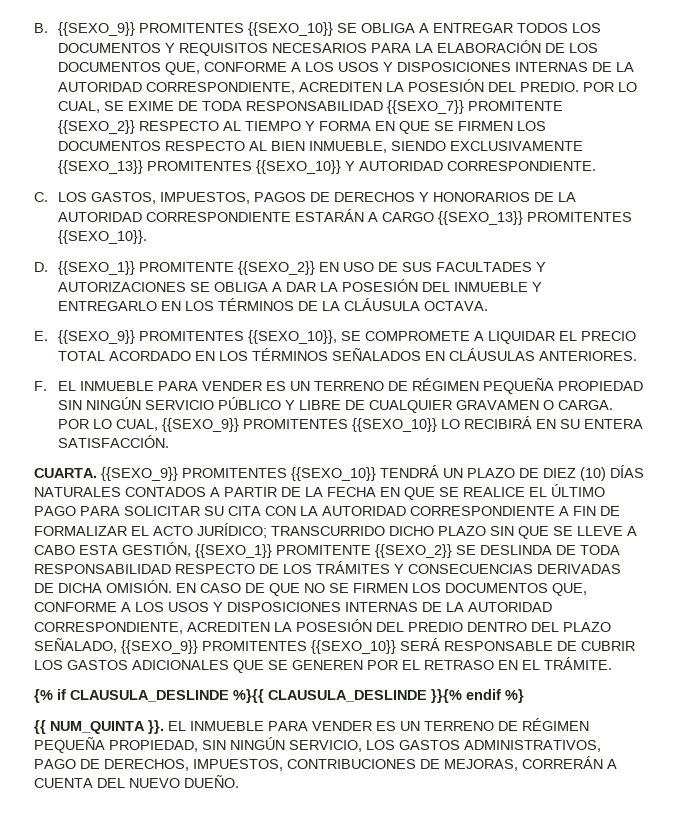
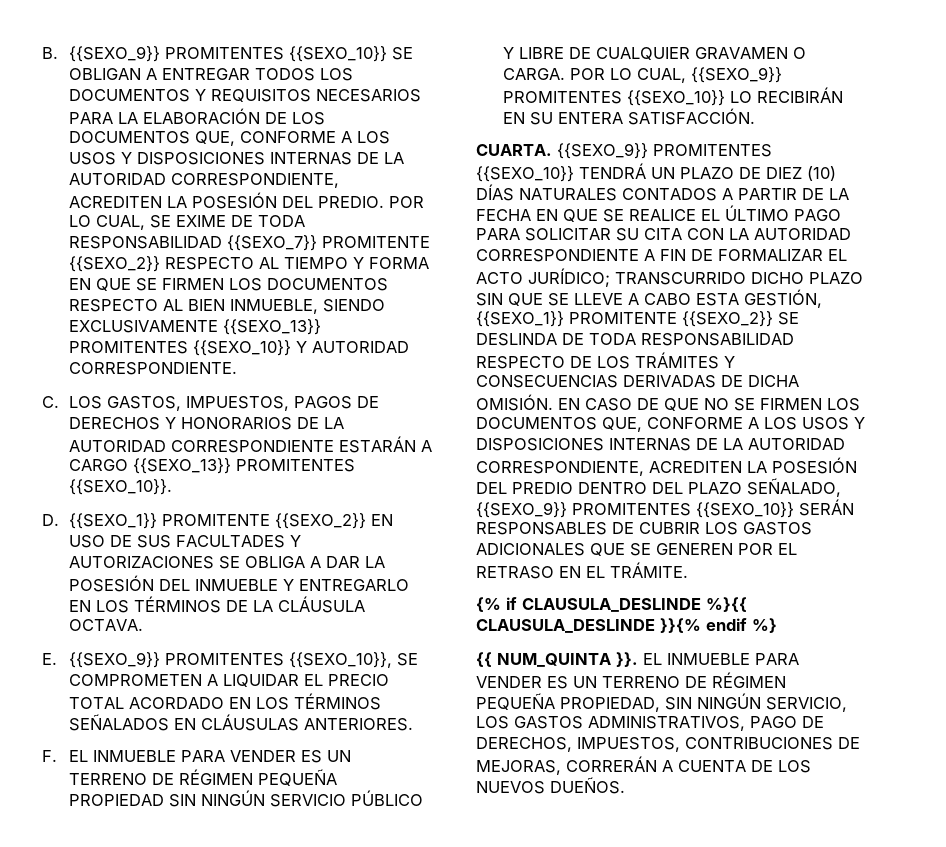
[361,23,416,33] OBLIGA -> [69,68,142,80] OBLIGAN
[365,331,471,341] COMPROMETE -> [69,674,203,686] COMPROMETEN
[464,416,533,429] RECIBIRÁ -> [757,87,844,103] RECIBIRÁN
[400,638,553,651] SERÁ RESPONSABLE -> [799,499,854,516] [476,522,607,535] SERÁN RESPONSABLES
[97,775,239,788] DEL NUEVO DUEÑO. -> [751,760,811,773] [476,777,625,794] DE LOS NUEVOS DUEÑOS.

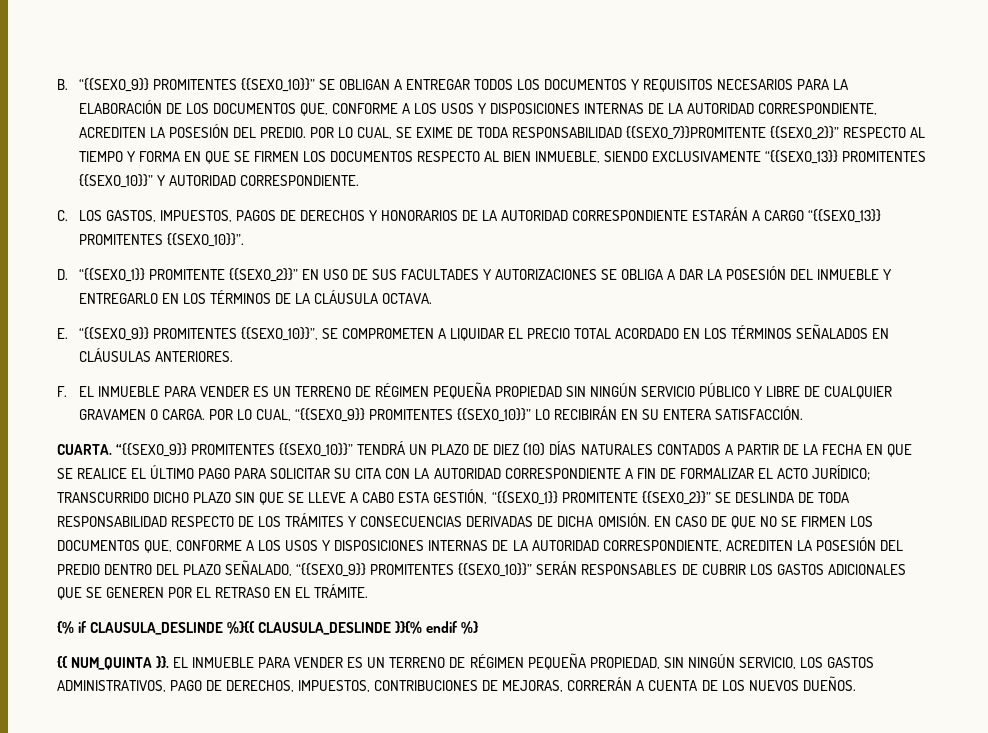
[69,46,388,62] {{SEXO_9}} PROMITENTES {{SEXO_10}} -> [78,78,315,92] “{{SEXO_9}} PROMITENTES {{SEXO_10}}”
[227,235,431,251] [69,256,161,272] {{SEXO_7}} PROMITENTE {{SEXO_2}} -> [626,126,840,140] {{SEXO_7}}PROMITENTE {{SEXO_2}}”
[223,319,322,335] [69,340,292,356] {{SEXO_13}} PROMITENTES {{SEXO_10}} -> [765,150,927,164] [78,174,153,188] “{{SEXO_13}} PROMITENTES {{SEXO_10}}”
[133,458,356,474] [69,479,173,495] [42,513,367,529] {{SEXO_13}} PROMITENTES {{SEXO_10}}. // D. {{SEXO_1}} PROMITENTE {{SEXO_2}} -> [808,209,882,223] [78,233,244,247] [57,268,298,282] “{{SEXO_13}} PROMITENTES {{SEXO_10}}”. // D. “{{SEXO_1}} PROMITENTE {{SEXO_2}}”
[69,652,393,668] {{SEXO_9}} PROMITENTES {{SEXO_10}}, -> [78,327,318,341] “{{SEXO_9}} PROMITENTES {{SEXO_10}}”,
[691,67,783,83] [503,90,726,106] {{SEXO_9}} PROMITENTES {{SEXO_10}} -> [294,408,531,422] “{{SEXO_9}} PROMITENTES {{SEXO_10}}”
[557,143,772,159] [476,166,574,182] {{SEXO_9}} PROMITENTES {{SEXO_10}} -> [116,443,354,457] “{{SEXO_9}} PROMITENTES {{SEXO_10}}”
[476,311,773,327] {{SEXO_1}} PROMITENTE {{SEXO_2}} -> [491,491,711,505] “{{SEXO_1}} PROMITENTE {{SEXO_2}}”
[476,502,794,518] {{SEXO_9}} PROMITENTES {{SEXO_10}} -> [296,563,533,577] “{{SEXO_9}} PROMITENTES {{SEXO_10}}”

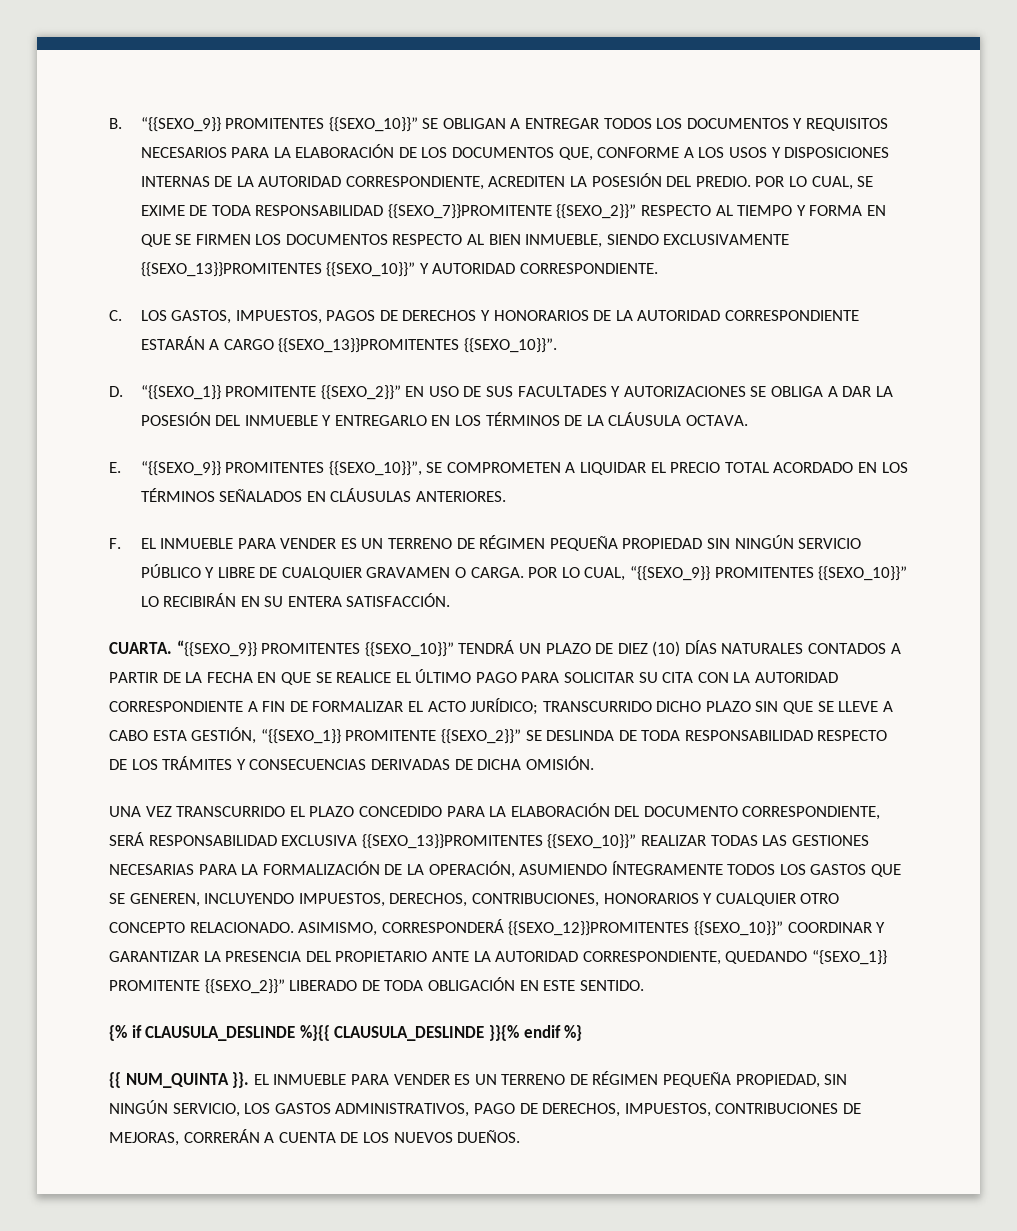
[765,150,927,164] “{{SEXO_13}} PROMITENTES -> [140,262,322,277] {{SEXO_13}}PROMITENTES
[808,209,882,223] [78,234,163,245] “{{SEXO_13}} PROMITENTES -> [278,338,460,353] {{SEXO_13}}PROMITENTES
[653,516,873,529] [57,537,903,553] [57,560,906,577] [57,584,369,600] EN CASO DE QUE NO SE FIRMEN LOS DOCUMENTOS QUE, CONFORME A LOS USOS Y DISPOSICIONES INTERNAS DE LA AUTORIDAD CORRESPONDIENTE, ACREDITEN LA POSESIÓN DEL PREDIO DENTRO DEL PLAZO SEÑALADO, “{{SEXO_9}} PROMITENTES {{SEXO_10}}” SERÁN RESPONSABLES DE CUBRIR LOS GASTOS ADICIONALES QUE SE GENEREN POR EL RETRASO EN EL TRÁMITE. -> [109,803,881,820] [109,832,869,849] [109,861,902,878] [109,893,840,907] [109,919,886,936] [109,950,887,965] [109,977,644,994] // UNA VEZ TRANSCURRIDO EL PLAZO CONCEDIDO PARA LA ELABORACIÓN DEL DOCUMENTO CORRESPONDIENTE, SERÁ RESPONSABILIDAD EXCLUSIVA {{SEXO_13}}PROMITENTES {{SEXO_10}}” REALIZAR TODAS LAS GESTIONES NECESARIAS PARA LA FORMALIZACIÓN DE LA OPERACIÓN, ASUMIENDO ÍNTEGRAMENTE TODOS LOS GASTOS QUE SE GENEREN, INCLUYENDO IMPUESTOS, DERECHOS, CONTRIBUCIONES, HONORARIOS Y CUALQUIER OTRO CONCEPTO RELACIONADO. ASIMISMO, CORRESPONDERÁ {{SEXO_12}}PROMITENTES {{SEXO_10}}” COORDINAR Y GARANTIZAR LA PRESENCIA DEL PROPIETARIO ANTE LA AUTORIDAD CORRESPONDIENTE, QUEDANDO “{SEXO_1}} PROMITENTE {{SEXO_2}}” LIBERADO DE TODA OBLIGACIÓN EN ESTE SENTIDO.

